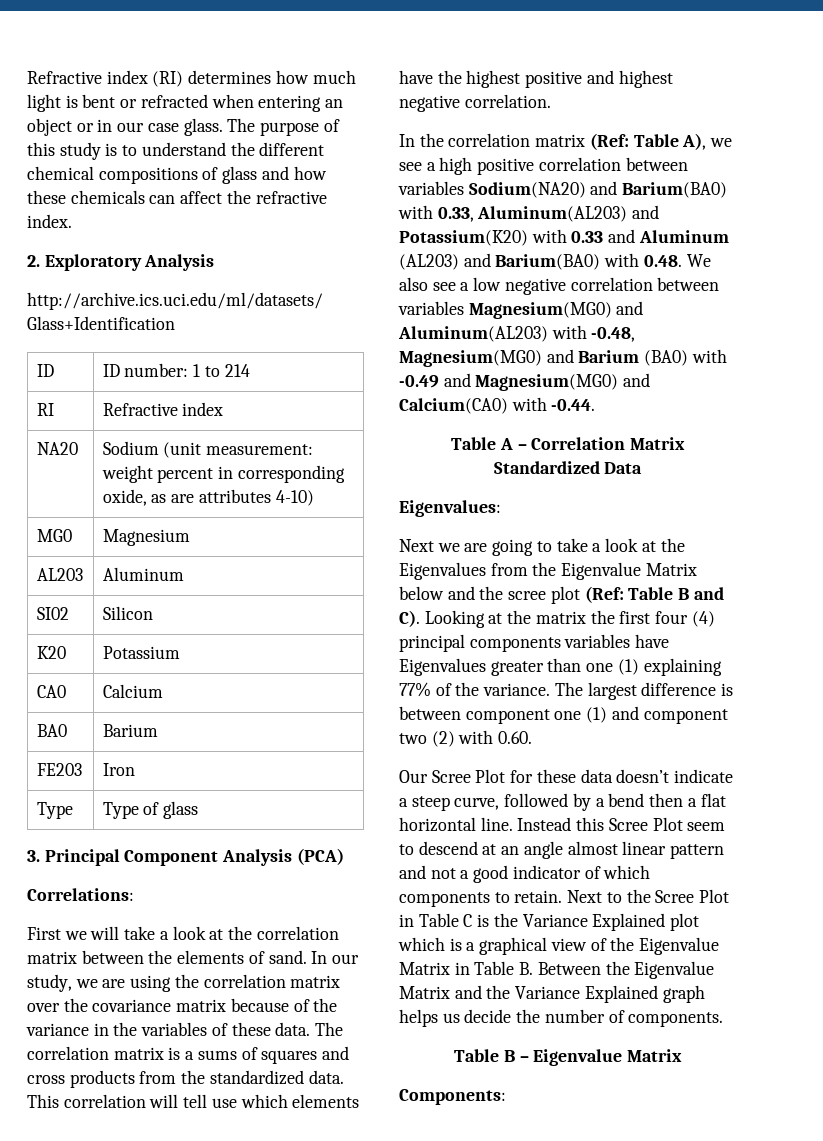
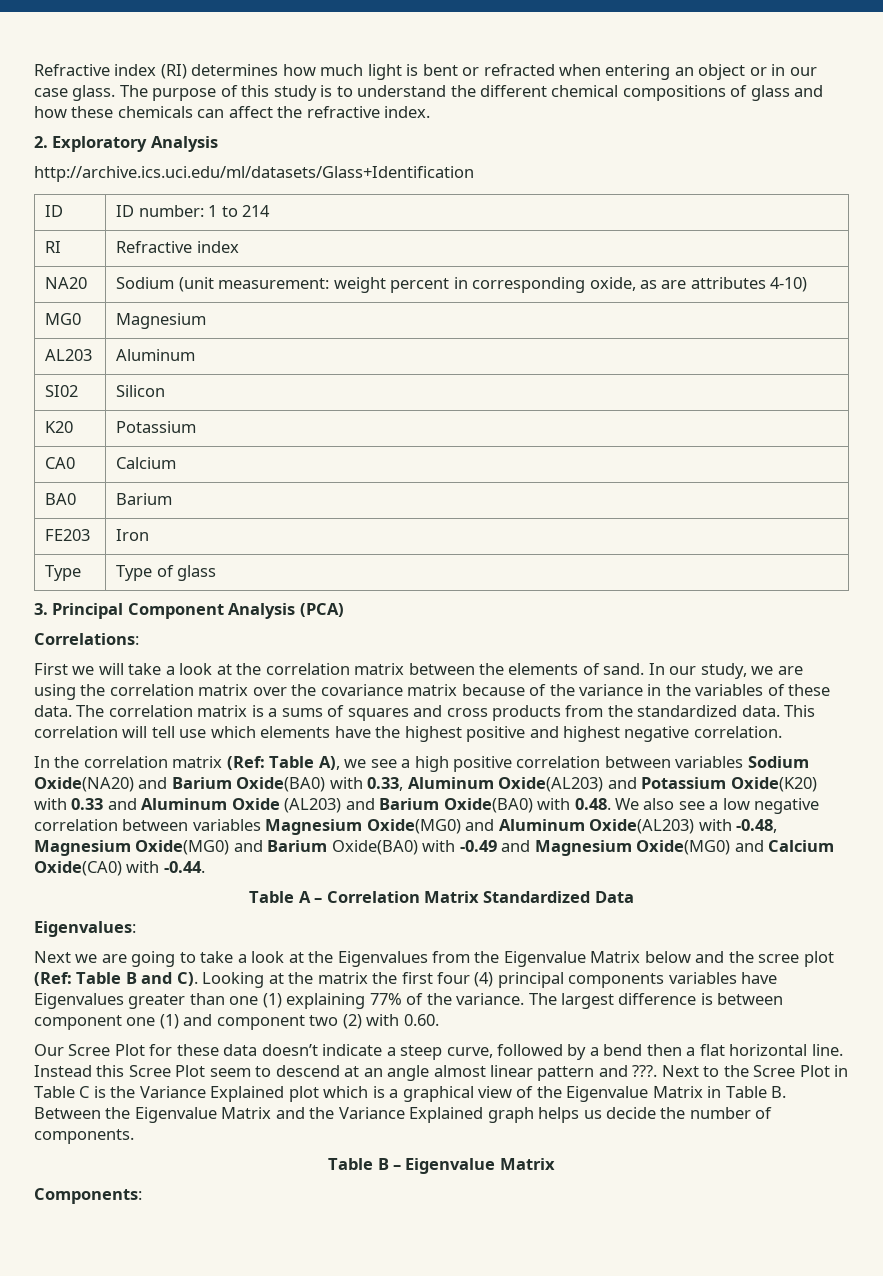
[468,181,728,198] [398,205,660,222] [399,230,528,246] Sodium(NA20) and Barium(BA0) with 0.33, Aluminum(AL203) and Potassium(K20) -> [747,756,809,768] [34,777,817,792] Sodium Oxide(NA20) and Barium Oxide(BA0) with 0.33, Aluminum Oxide(AL203) and Potassium Oxide(K20)
(729, 236) none -> [231,798,280,810] Oxide
[495,254,601,270] Barium(BA0) -> [379,798,533,813] Barium Oxide(BA0)
[468,301,644,319] [398,325,636,342] [399,349,689,367] Magnesium(MG0) and Aluminum(AL203) with -0.48, Magnesium(MG0) and Barium (BA0) -> [265,819,778,835] [34,840,418,856] Magnesium Oxide(MG0) and Aluminum Oxide(AL203) with -0.48, Magnesium Oxide(MG0) and Barium Oxide(BA0)
[475,373,651,391] [399,398,508,414] Magnesium(MG0) and Calcium(CA0) -> [534,840,835,856] [34,861,122,876] Magnesium Oxide(MG0) and Calcium Oxide(CA0)
[430,865,651,883] [399,890,563,907] not a good indicator of which components to retain. -> [632,1065,658,1077] ???.

